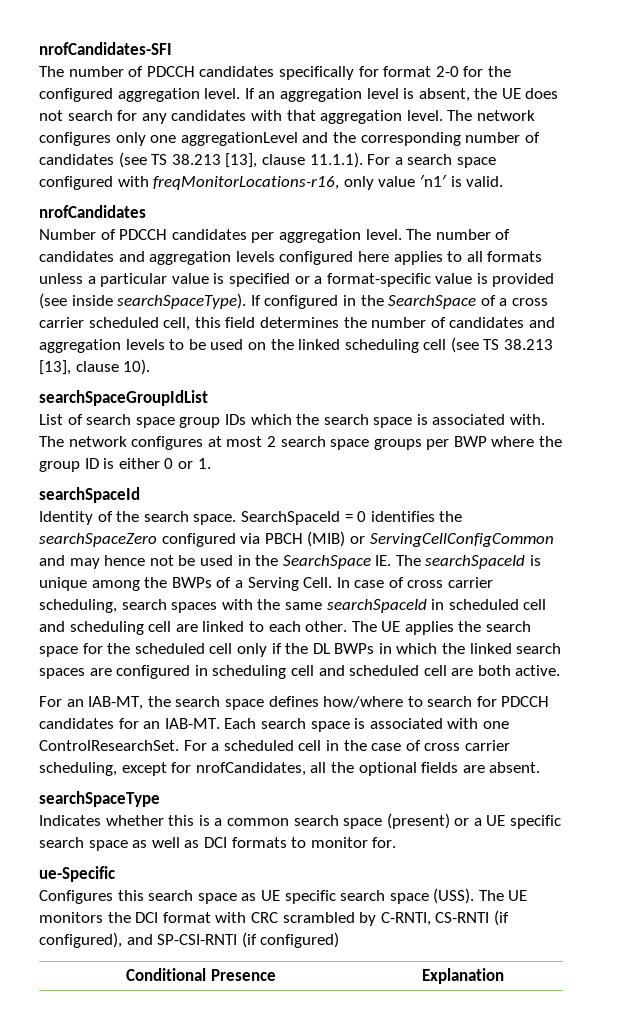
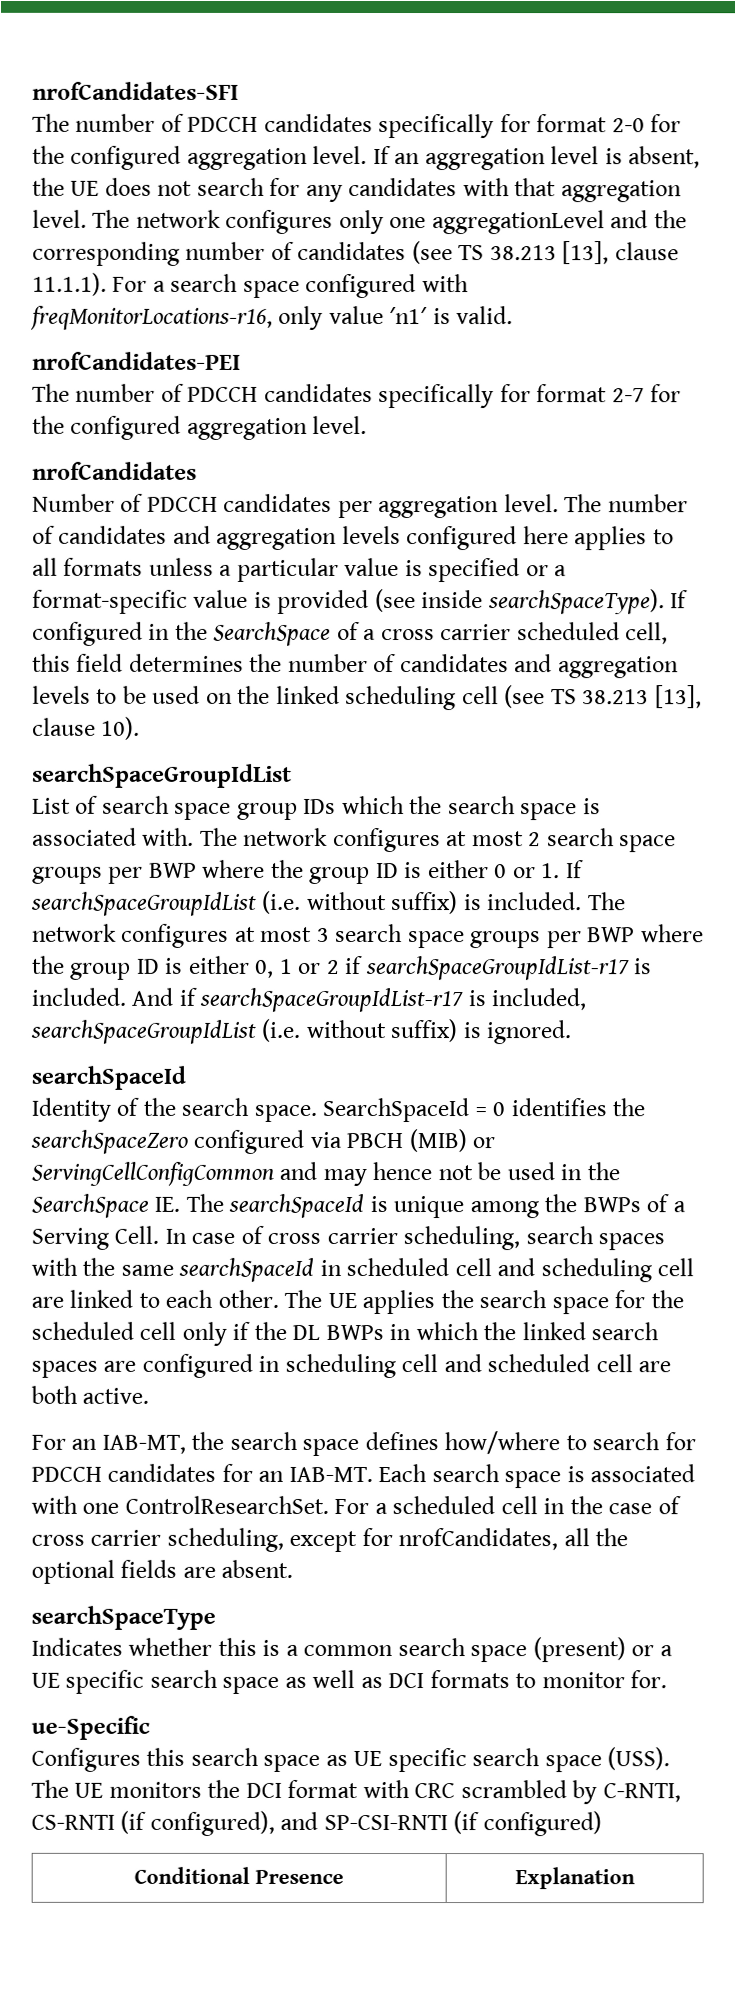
(504, 181) none -> [32,351,241,370] [32,383,682,409] [32,415,368,440] // nrofCandidates-PEI // The number of PDCCH candidates specifically for format 2-7 for the configured aggregation level.
(211, 463) none -> [565,860,584,879] [31,890,626,916] [32,923,704,949] [32,955,653,981] [31,987,588,1013] [30,1018,572,1045] If searchSpaceGroupIdList (i.e. without suffix) is included. The network configures at most 3 search space groups per BWP where the group ID is either 0, 1 or 2 if searchSpaceGroupIdList-r17 is included. And if searchSpaceGroupIdList-r17 is included, searchSpaceGroupIdList (i.e. without suffix) is ignored.

